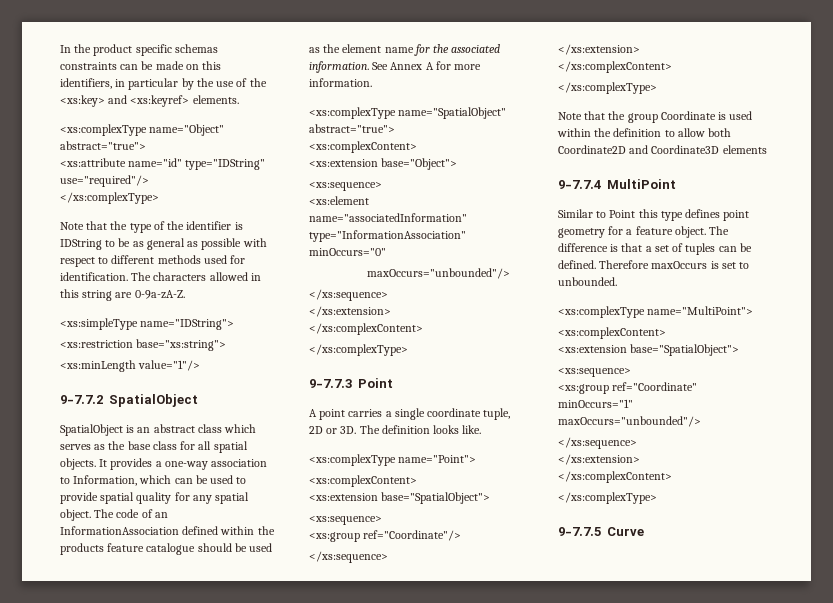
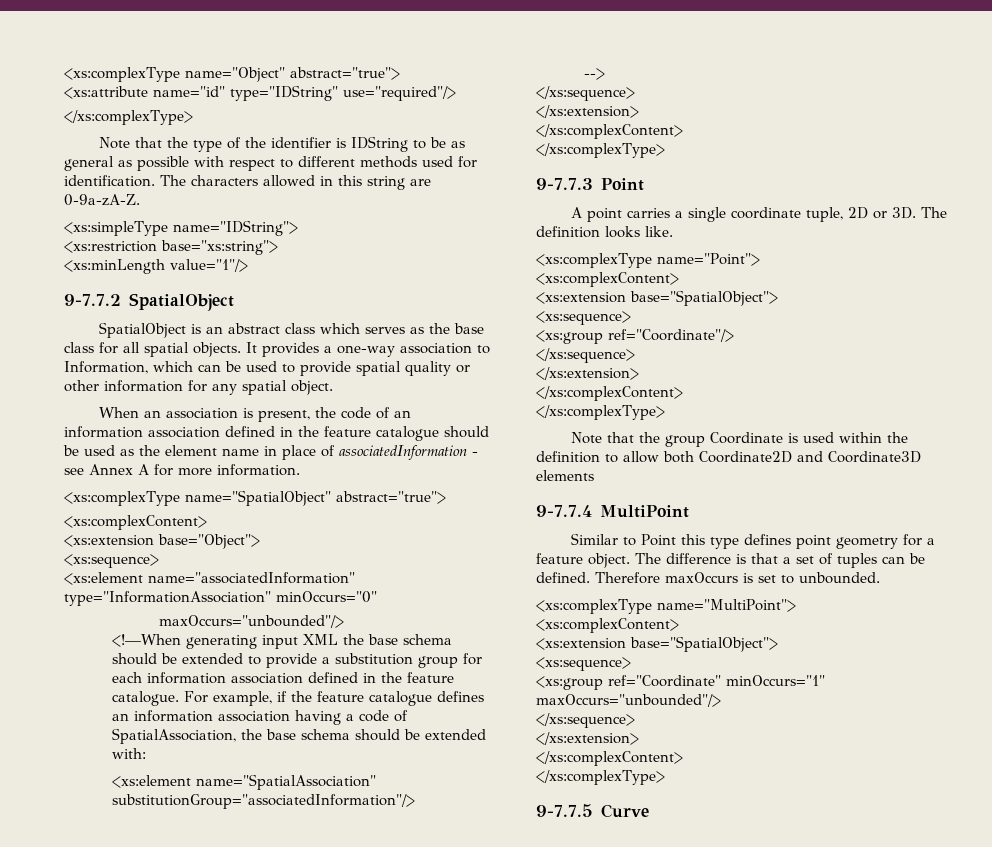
[60,44,218,56] [60,61,222,70] [60,78,267,90] [60,95,239,107] In the product specific schemas constraints can be made on this identifiers, in particular by the use of the <xs:key> and <xs:keyref> elements. // -> (64, 74) none
(172, 498) none -> [456,365,470,373] [64,380,183,392] or other information
[94,509,168,518] [60,526,275,535] [60,543,104,555] The code of an InformationAssociation defined within the products -> [98,407,411,422] [64,426,319,438] // When an association is present, the code of an information association defined in the
[413,44,501,56] [309,61,389,73] for the associated information. See -> [264,445,478,460] [64,468,84,475] in place of associatedInformation - see
(510, 273) none -> [111,634,452,649] [111,653,482,668] [111,672,454,684] [111,691,484,706] [111,710,408,725] [111,728,486,744] [111,748,146,759] [111,774,376,790] [111,794,415,809] [583,68,605,80] // <!—When generating input XML the base schema should be extended to provide a substitution group for each information association defined in the feature catalogue. For example, if the feature catalogue defines an information association having a code of SpatialAssociation, the base schema should be extended with: // <xs:element name="SpatialAssociation" substitutionGroup="associatedInformation"/> // -->

